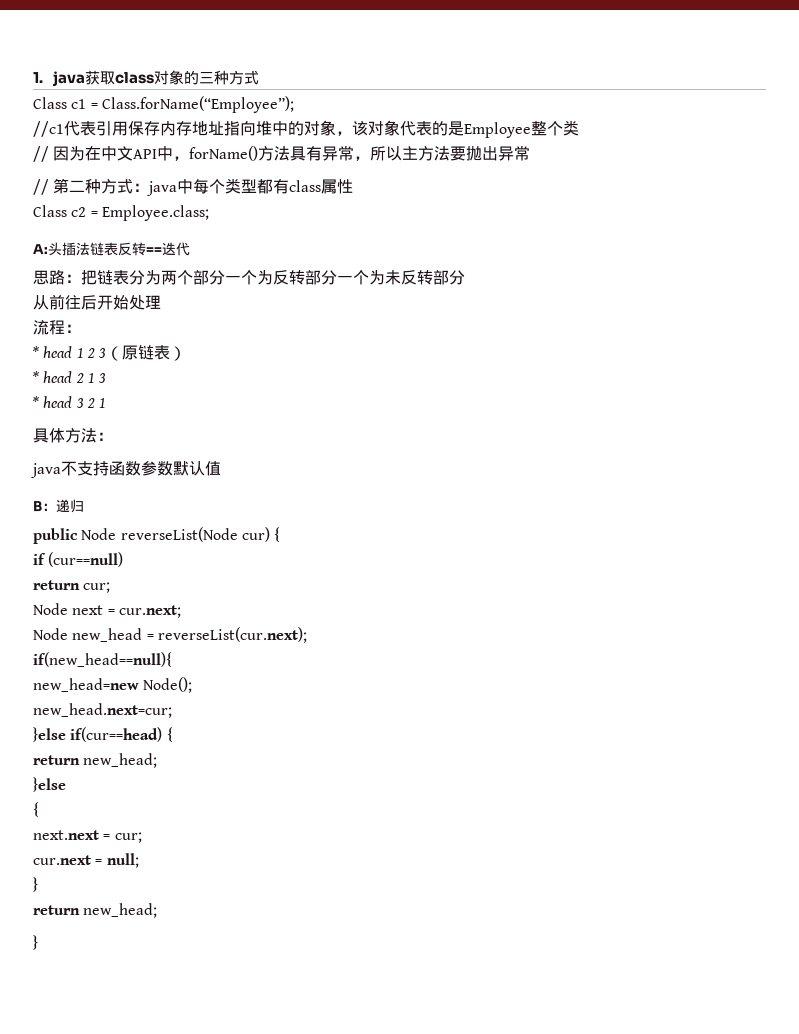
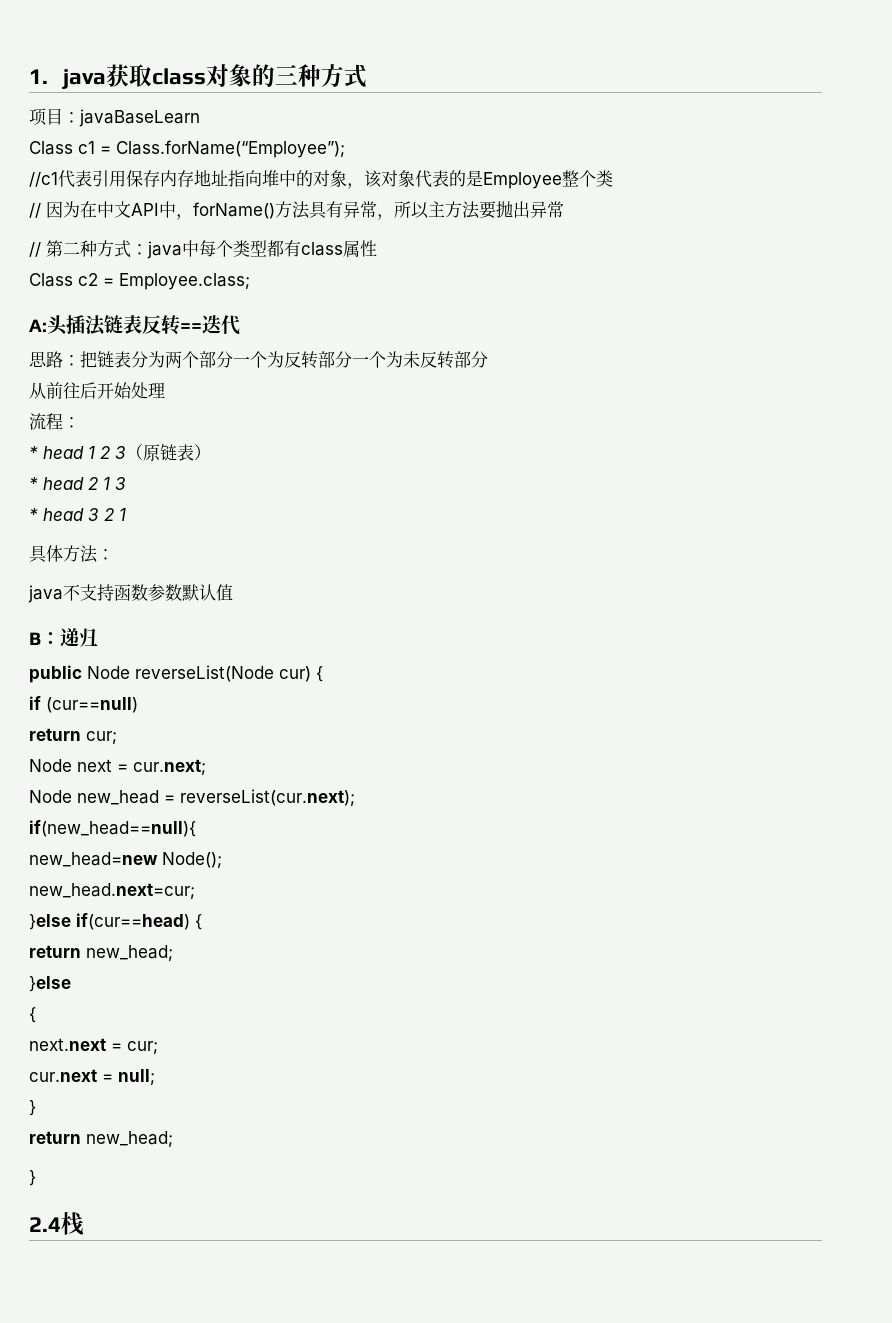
(260, 77) none -> [29,108,200,127] // 项目：javaBaseLearn
(38, 942) none -> [29,1212,84,1236] // 2.4栈

